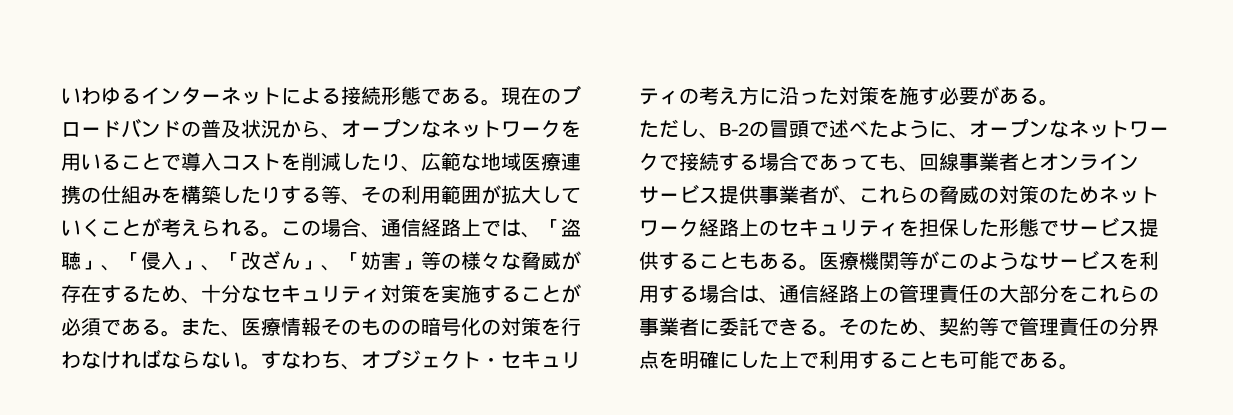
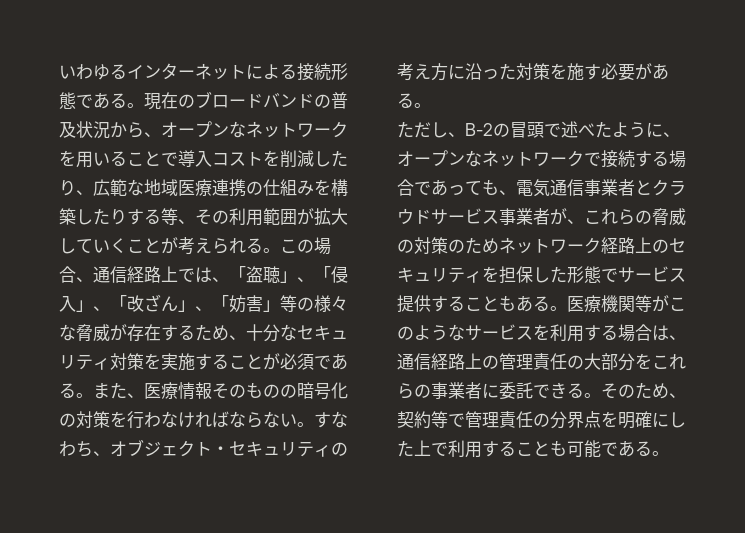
[919,152,1139,171] [639,184,759,204] 回線事業者とオンラインサービス提供 -> [516,179,686,197] [397,208,499,225] 電気通信事業者とクラウドサービス

